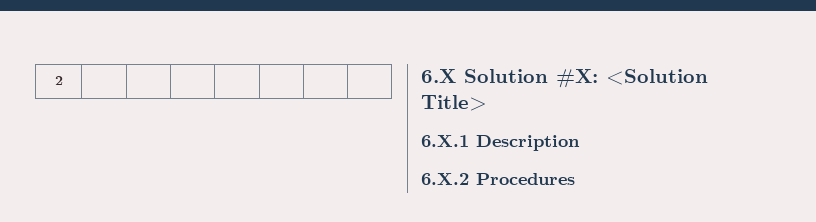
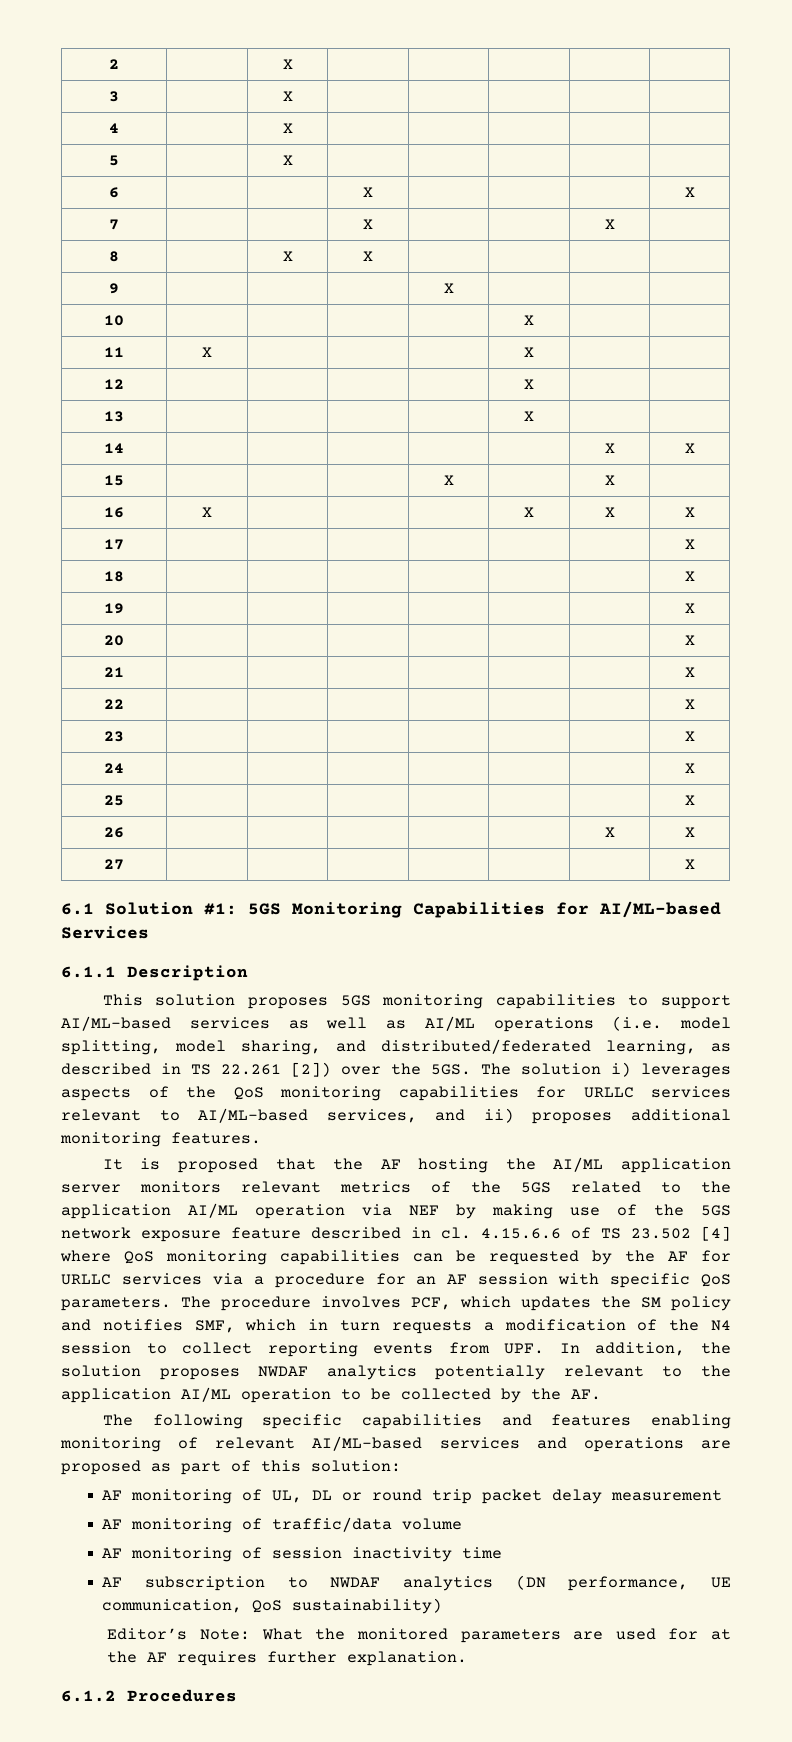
[421,69,708,88] [421,95,487,111] [421,135,580,151] [421,173,469,185] | | | | | // 6.X Solution #X: <Solution Title> // 6.X.1 Description // 6.X.2 -> [282,59,293,69] [109,91,119,102] [282,91,293,101] [109,123,119,133] [282,123,293,133] [109,155,119,166] [282,155,293,165] [109,187,119,198] [363,187,373,197] [684,187,695,197] [109,219,119,230] [363,219,373,229] [604,219,615,229] [109,251,119,262] [282,251,293,261] [363,251,373,261] [109,283,119,294] [443,283,454,293] [104,315,124,326] [524,315,534,325] [104,347,124,357] [202,347,212,357] [524,347,534,357] [104,379,124,389] [524,379,534,389] [104,411,124,422] [524,411,534,421] [104,443,124,453] [604,443,615,453] [684,443,695,453] [104,475,124,486] [443,475,454,485] [604,475,615,485] [104,507,124,518] [202,507,212,517] [524,507,534,517] [604,507,615,517] [684,507,695,517] [104,539,124,550] [684,539,695,549] [104,571,124,582] [684,571,695,581] [104,603,124,614] [684,603,695,613] [104,635,124,646] [684,635,695,645] [104,667,124,677] [684,667,695,677] [104,699,124,709] [684,699,695,709] [104,731,124,742] [684,731,695,741] [104,763,124,773] [684,763,695,773] [104,795,124,806] [684,795,695,805] [104,827,124,838] [604,827,615,837] [684,827,695,837] [104,859,124,870] [684,859,695,869] [61,901,721,918] [61,926,149,939] [61,965,248,981] [102,994,731,1009] [61,1016,731,1032] [61,1039,731,1055] [61,1062,731,1078] [61,1086,731,1101] [61,1108,731,1124] [60,1132,261,1147] [102,1157,732,1173] [61,1181,731,1193] [61,1203,731,1219] [61,1226,731,1242] [60,1250,731,1265] [61,1273,731,1288] [61,1296,731,1311] [61,1319,732,1334] [61,1342,731,1357] [61,1365,731,1380] [61,1387,601,1403] [102,1414,731,1429] [60,1436,731,1452] [61,1460,401,1475] [102,1489,723,1504] [102,1517,463,1533] [102,1547,503,1562] [102,1575,731,1591] [102,1598,443,1614] [107,1628,732,1643] [107,1651,468,1666] [61,1690,116,1702] X | | | | | // 3 | | X | | | | | // 4 | | X | | | | | // 5 | | X | | | | | // 6 | | | X | | | | X // 7 | | | X | | | X | // 8 | | X | X | | | | // 9 | | | | X | | | // 10 | | | | | X | | // 11 | X | | | | X | | // 12 | | | | | X | | // 13 | | | | | X | | // 14 | | | | | | X | X // 15 | | | | X | | X | // 16 | X | | | | X | X | X // 17 | | | | | | | X // 18 | | | | | | | X // 19 | | | | | | | X // 20 | | | | | | | X // 21 | | | | | | | X // 22 | | | | | | | X // 23 | | | | | | | X // 24 | | | | | | | X // 25 | | | | | | | X // 26 | | | | | | X | X // 27 | | | | | | | X // 6.1 Solution #1: 5GS Monitoring Capabilities for AI/ML-based Services // 6.1.1 Description // This solution proposes 5GS monitoring capabilities to support AI/ML-based services as well as AI/ML operations (i.e. model splitting, model sharing, and distributed/federated learning, as described in TS 22.261 [2]) over the 5GS. The solution i) leverages aspects of the QoS monitoring capabilities for URLLC services relevant to AI/ML-based services, and ii) proposes additional monitoring features. // It is proposed that the AF hosting the AI/ML application server monitors relevant metrics of the 5GS related to the application AI/ML operation via NEF by making use of the 5GS network exposure feature described in cl. 4.15.6.6 of TS 23.502 [4] where QoS monitoring capabilities can be requested by the AF for URLLC services via a procedure for an AF session with specific QoS parameters. The procedure involves PCF, which updates the SM policy and notifies SMF, which in turn requests a modification of the N4 session to collect reporting events from UPF. In addition, the solution proposes NWDAF analytics potentially relevant to the application AI/ML operation to be collected by the AF. // The following specific capabilities and features enabling monitoring of relevant AI/ML-based services and operations are proposed as part of this solution: // AF monitoring of UL, DL or round trip packet delay measurement // AF monitoring of traffic/data volume // AF monitoring of session inactivity time // AF subscription to NWDAF analytics (DN performance, UE communication, QoS sustainability) // Editor’s Note: What the monitored parameters are used for at the AF requires further explanation. // 6.1.2

